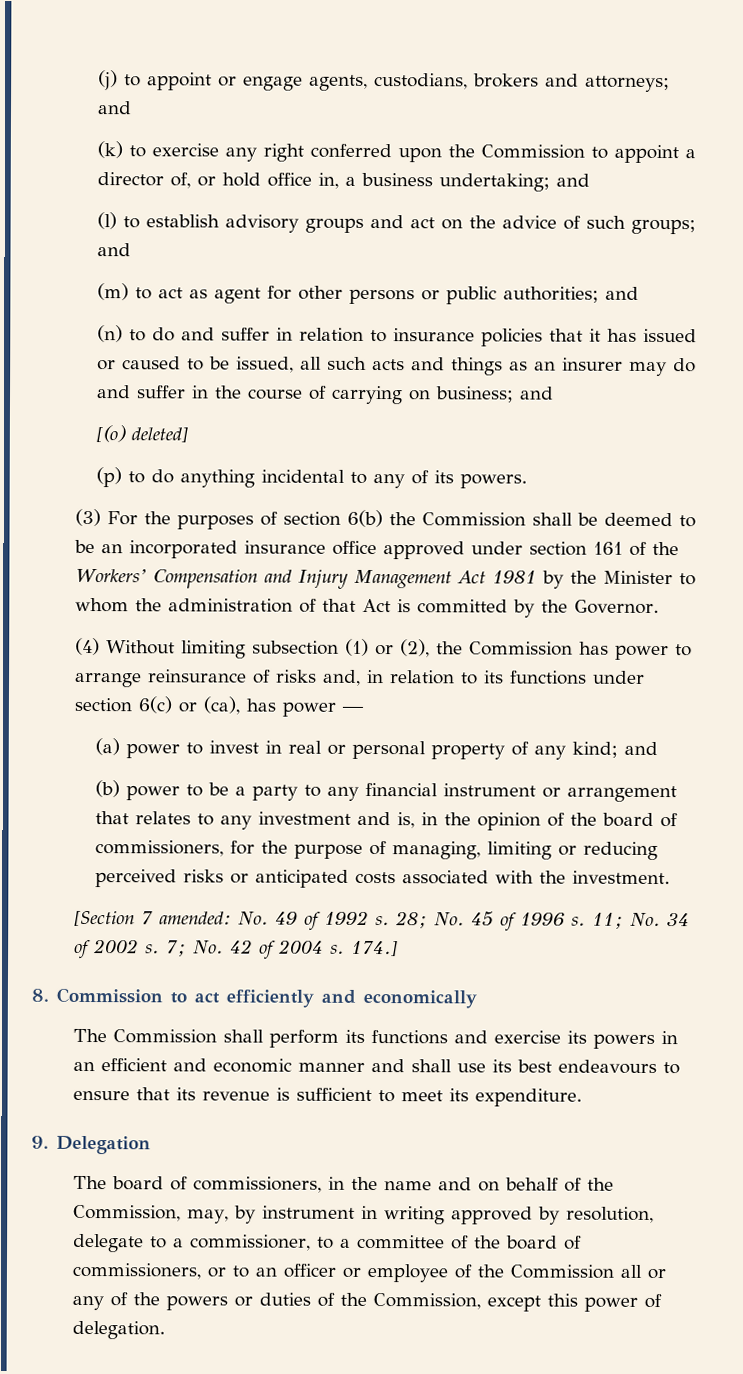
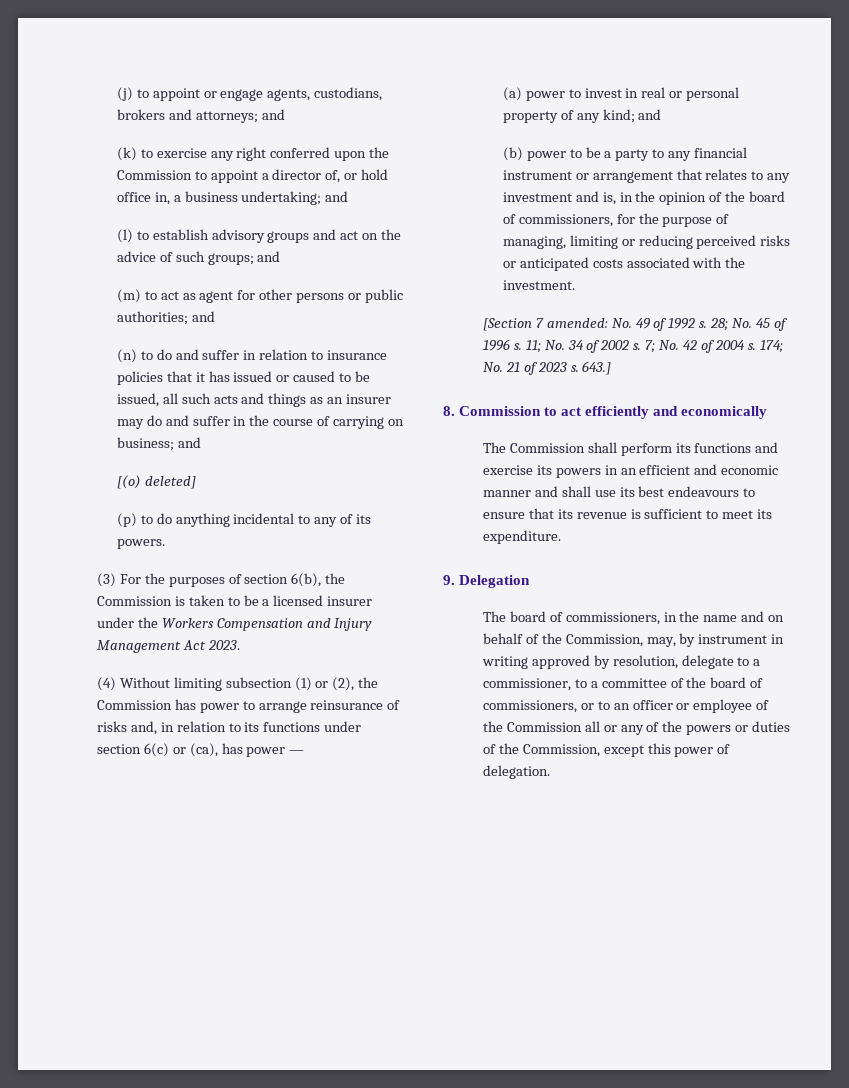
[347,509,697,528] [74,539,680,560] [75,568,148,583] 6(b) the Commission shall be deemed to be an incorporated insurance office approved under section 161 of the Workers’ -> [291,573,346,587] [96,595,373,606] [96,617,214,628] 6(b), the Commission is taken to be a licensed insurer under the Workers
[492,570,697,589] [75,597,660,618] 1981 by the Minister to whom the administration of that Act is committed by the Governor. -> [207,640,240,650] 2023.
[351,939,399,957] 174.] -> [759,340,783,353] [482,361,612,375] 174; No. 21 of 2023 s. 643.]

